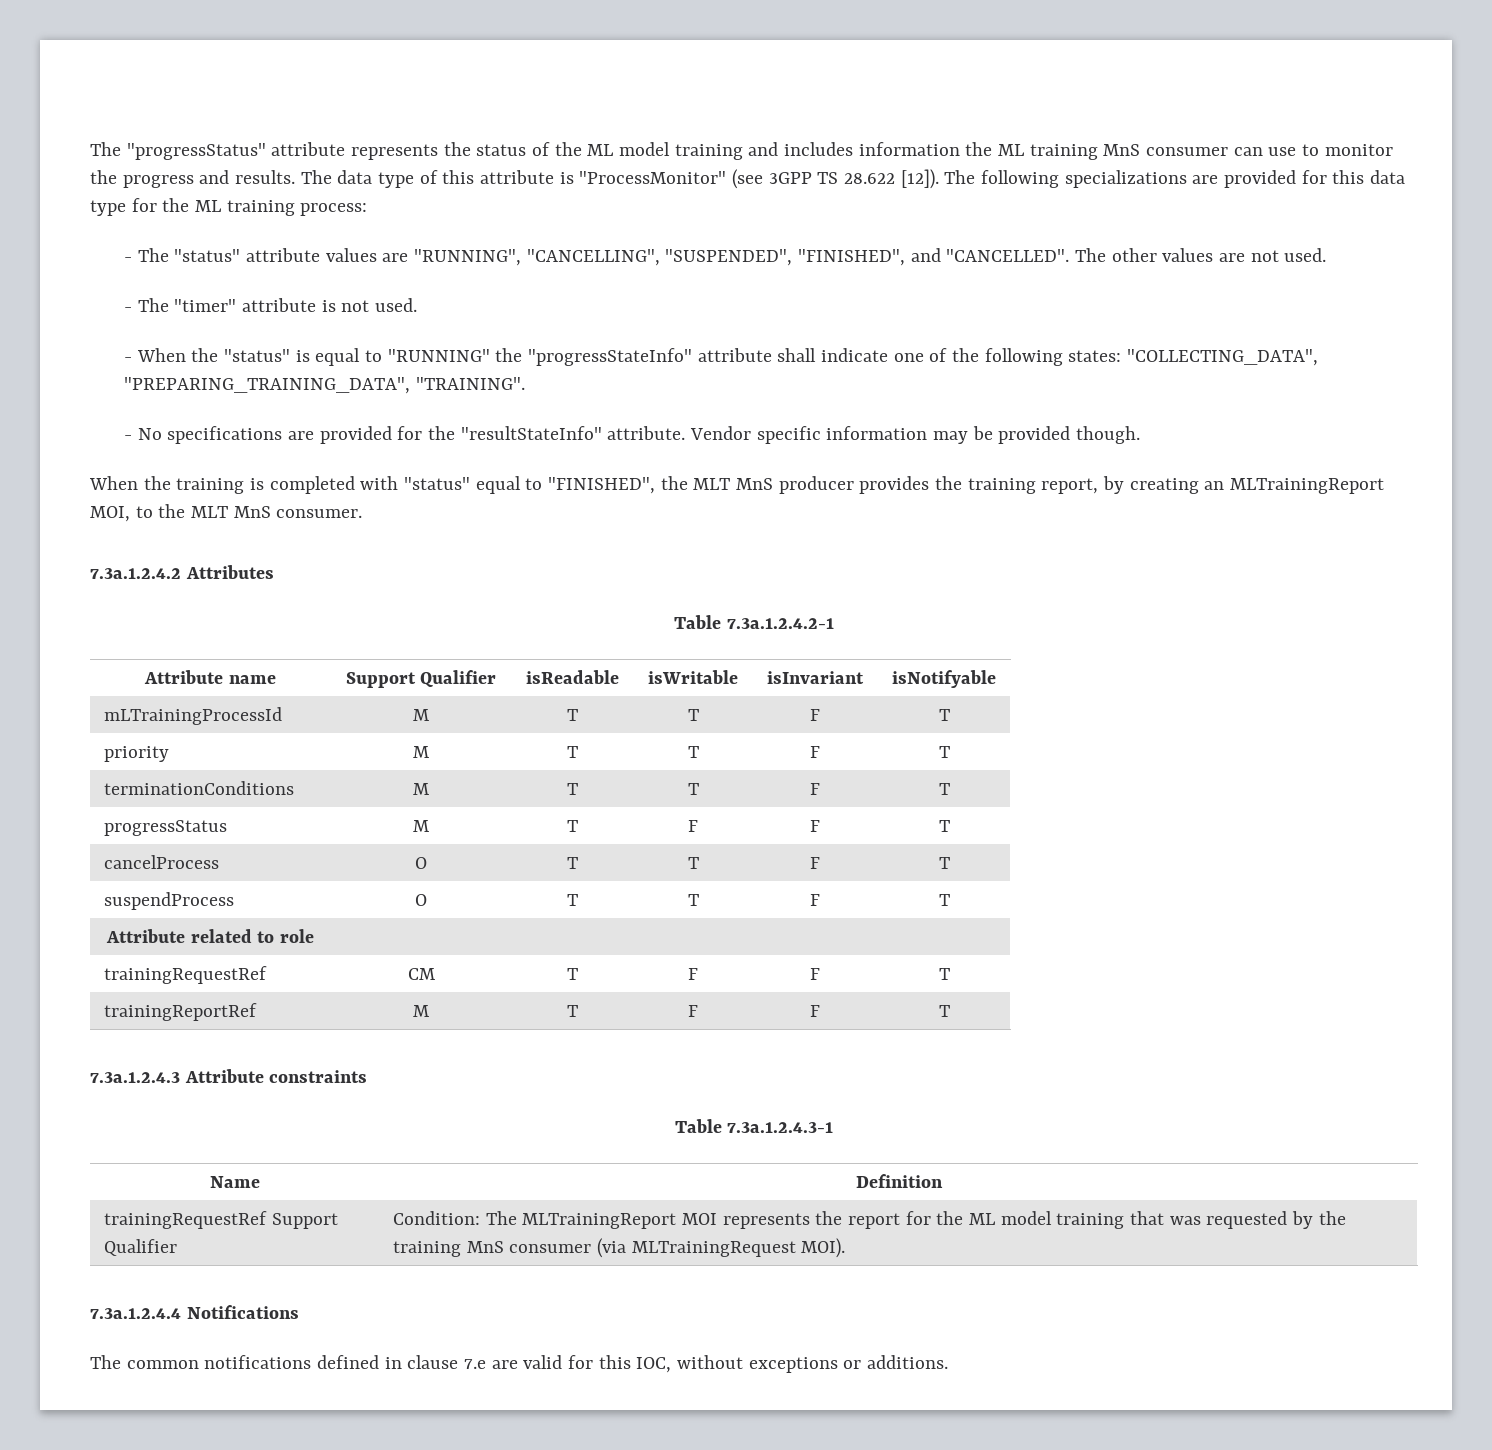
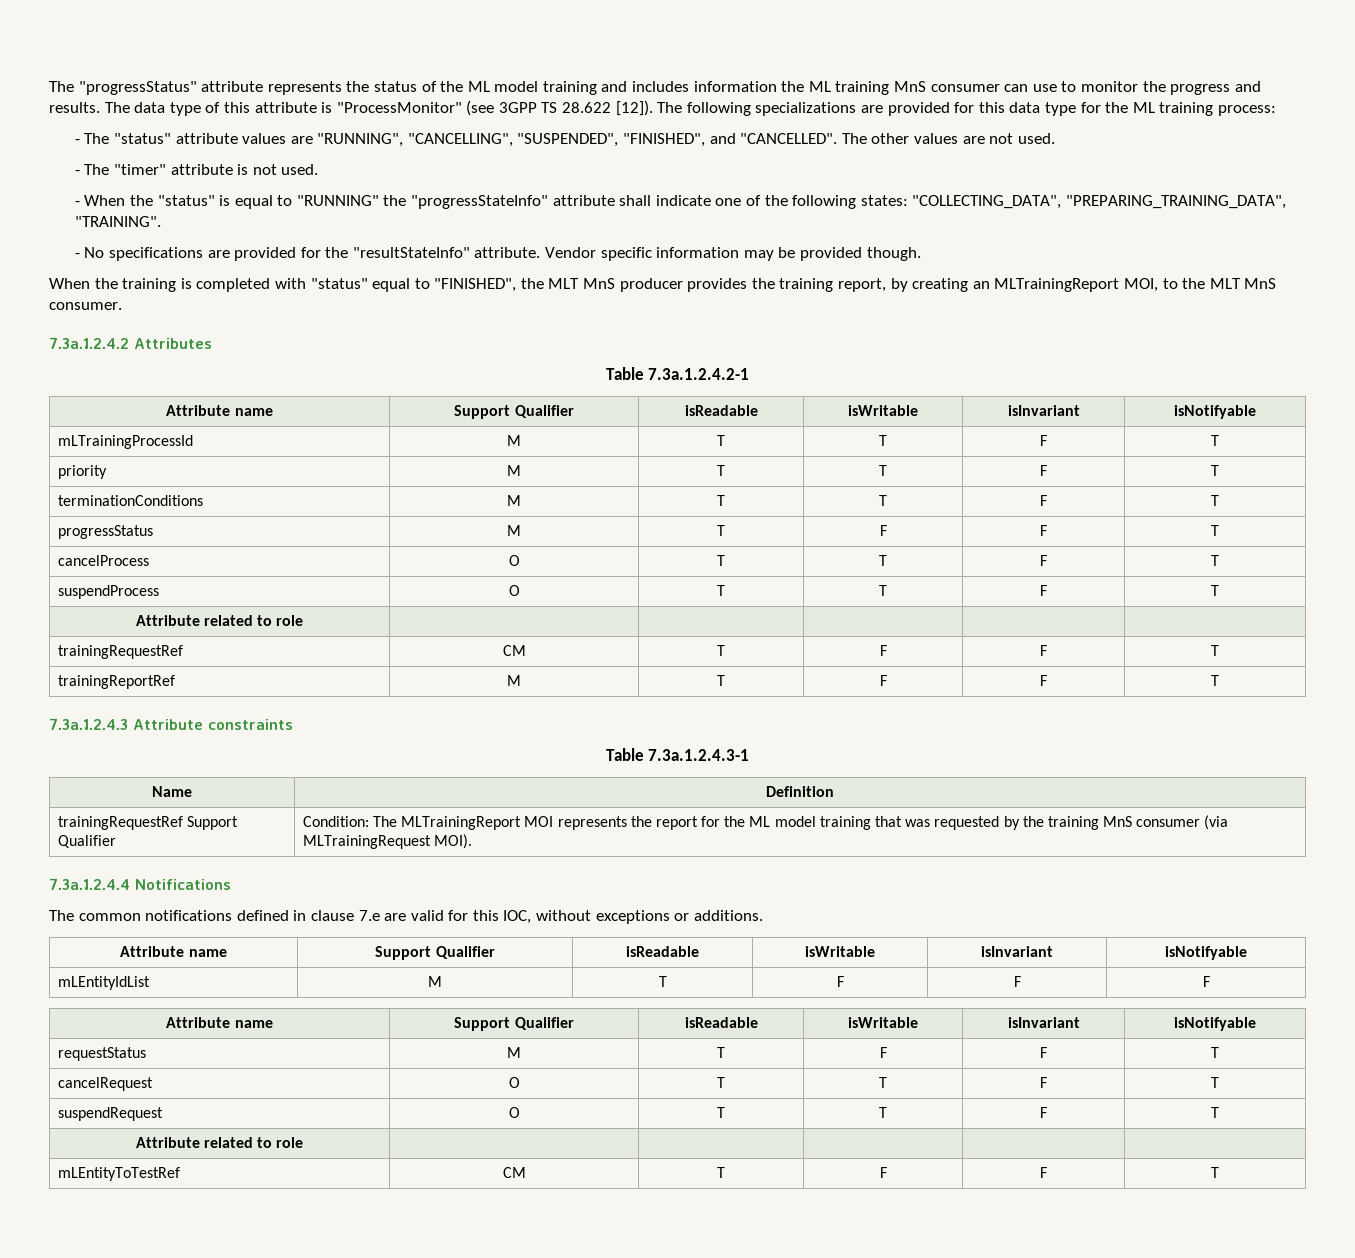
(949, 1362) none -> [120,946,227,957] [375,946,495,960] [626,946,699,957] [805,946,875,957] [981,946,1053,957] [1165,946,1247,960] [57,976,150,990] [428,976,442,987] [658,976,667,987] [836,976,844,987] [1013,976,1021,987] [1202,976,1210,987] [166,1017,273,1028] [454,1017,574,1031] [684,1017,758,1028] [848,1017,918,1028] [1007,1017,1080,1028] [1174,1017,1256,1031] [57,1047,146,1061] [507,1047,521,1058] [717,1047,725,1058] [879,1047,887,1058] [1040,1047,1047,1058] [1211,1047,1219,1058] [57,1077,153,1091] [508,1077,520,1088] [717,1077,725,1088] [879,1077,887,1088] [1040,1077,1047,1088] [1211,1077,1219,1088] [57,1107,163,1121] [508,1107,520,1118] [717,1107,725,1118] [879,1107,887,1118] [1040,1107,1047,1118] [1211,1107,1219,1118] [135,1137,304,1148] [57,1167,180,1181] [502,1167,526,1178] [717,1167,725,1178] [879,1167,887,1178] [1040,1167,1047,1178] [1211,1167,1219,1178] // Attribute name | Support Qualifier | isReadable | isWritable | isInvariant | isNotifyable // mLEntityIdList | M | T | F | F | F // Attribute name | Support Qualifier | isReadable | isWritable | isInvariant | isNotifyable // requestStatus | M | T | F | F | T // cancelRequest | O | T | T | F | T // suspendRequest | O | T | T | F | T // Attribute related to role | | | | | // mLEntityToTestRef | CM | T | F | F | T

